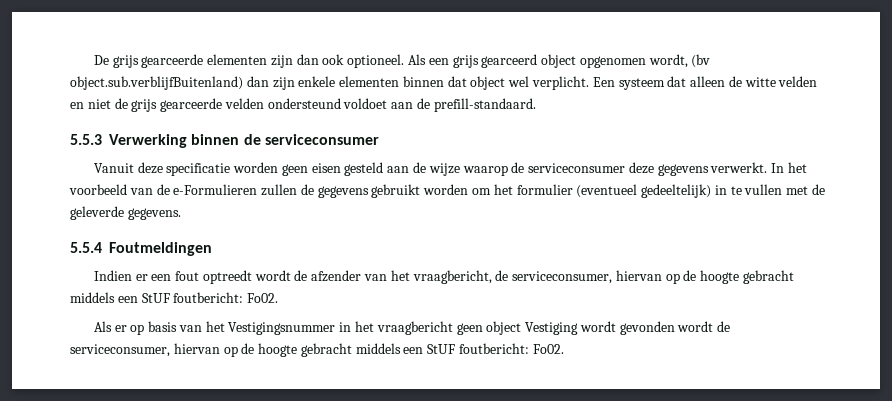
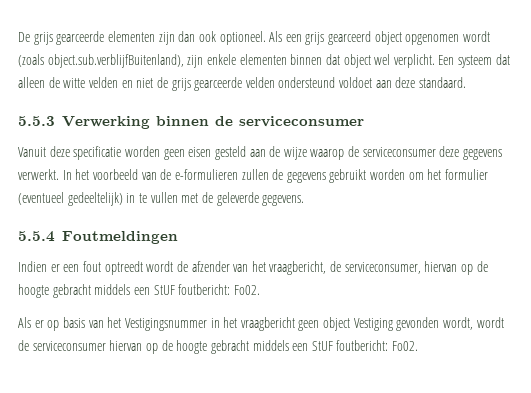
[648,54,711,68] [70,76,269,90] wordt, (bv object.sub.verblijfBuitenland) dan -> [463,31,491,42] [18,54,184,68] wordt (zoals object.sub.verblijfBuitenland),
[417,98,536,112] de prefill-standaard. -> [395,77,467,88] deze standaard.
[173,184,258,195] e-Formulieren -> [174,169,238,180] e-formulieren
[579,321,731,335] [70,344,170,357] wordt gevonden wordt de serviceconsumer, -> [396,317,504,331] [18,340,106,351] gevonden wordt, wordt de serviceconsumer

